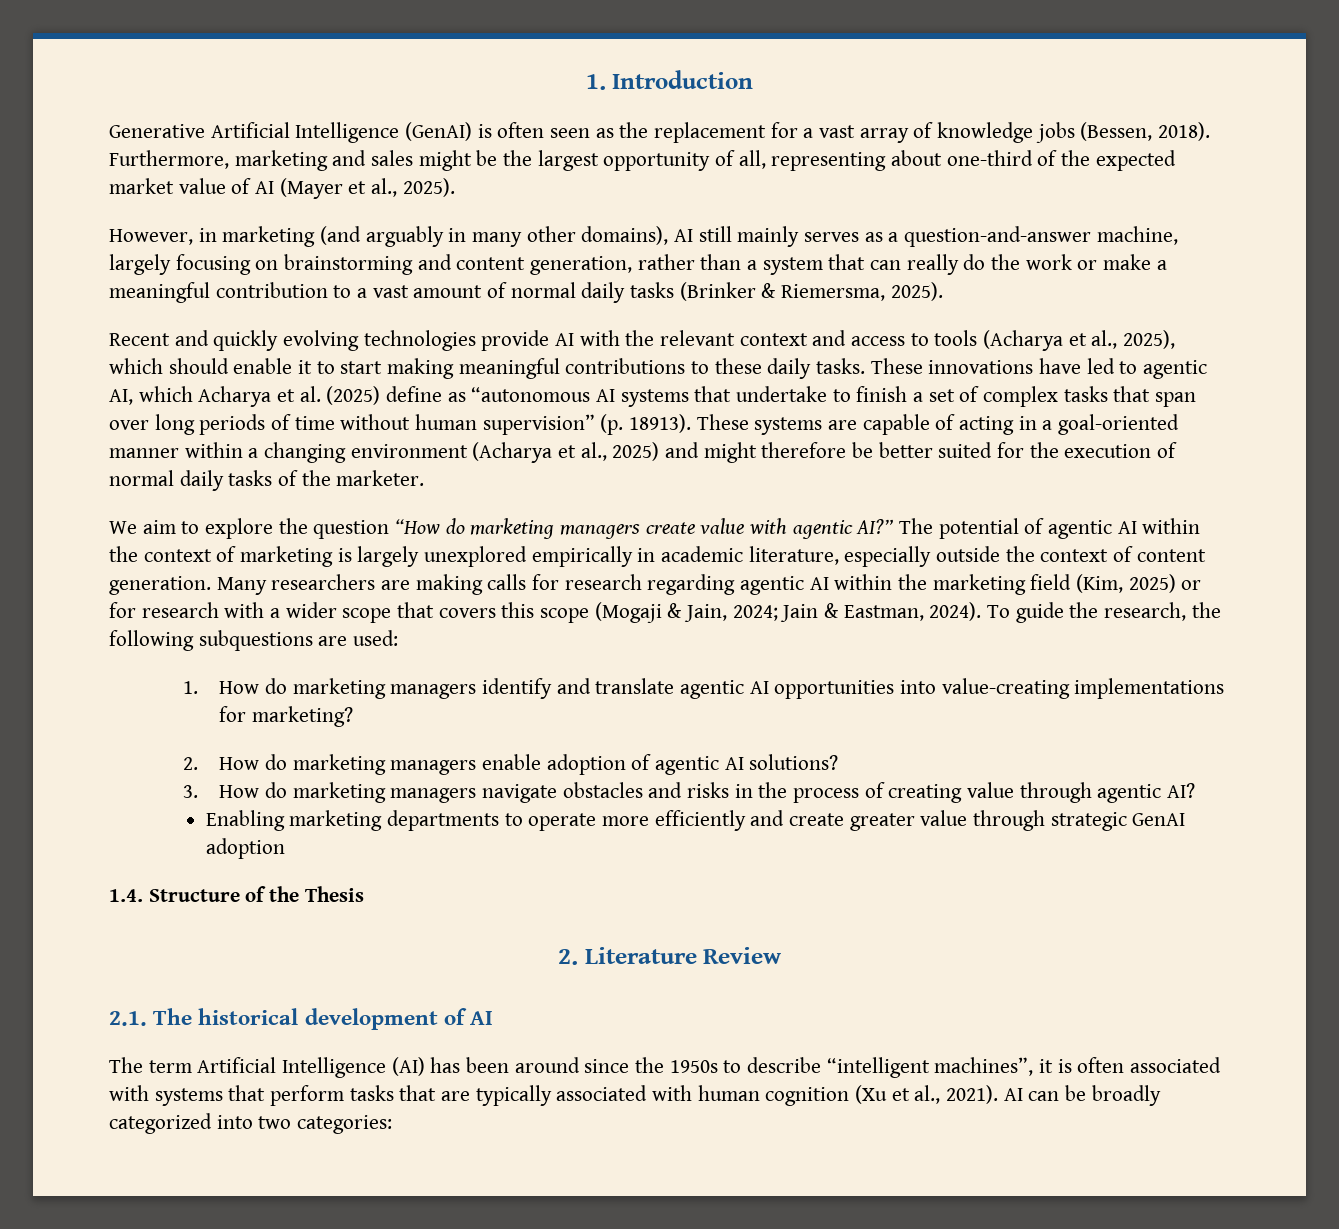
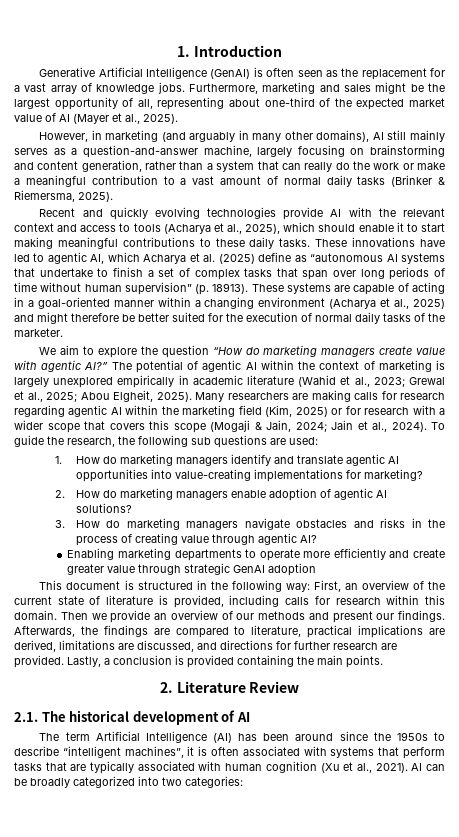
[1035,122,1211,143] jobs (Bessen, 2018). -> [157,82,185,94] jobs.
[748,546,1206,567] [109,576,211,595] literature, especially outside the context of content generation. -> [246,375,445,387] [14,390,192,402] literature (Wahid et al., 2023; Grewal et al., 2025; Abou Elgheit, 2025).
[824,603,924,621] & Eastman, -> [357,421,387,432] et al.,
[198,630,313,651] subquestions -> [191,435,267,448] sub questions
[109,886,364,902] 1.4. Structure of the Thesis -> [39,580,446,592] [14,595,446,608] [14,610,445,623] [14,625,446,638] [14,640,397,652] [14,655,383,668] This document is structured in the following way: First, an overview of the current state of literature is provided, including calls for research within this domain. Then we provide an overview of our methods and present our findings. Afterwards, the findings are compared to literature, practical implications are derived, limitations are discussed, and directions for further research are provided. Lastly, a conclusion is provided containing the main points.

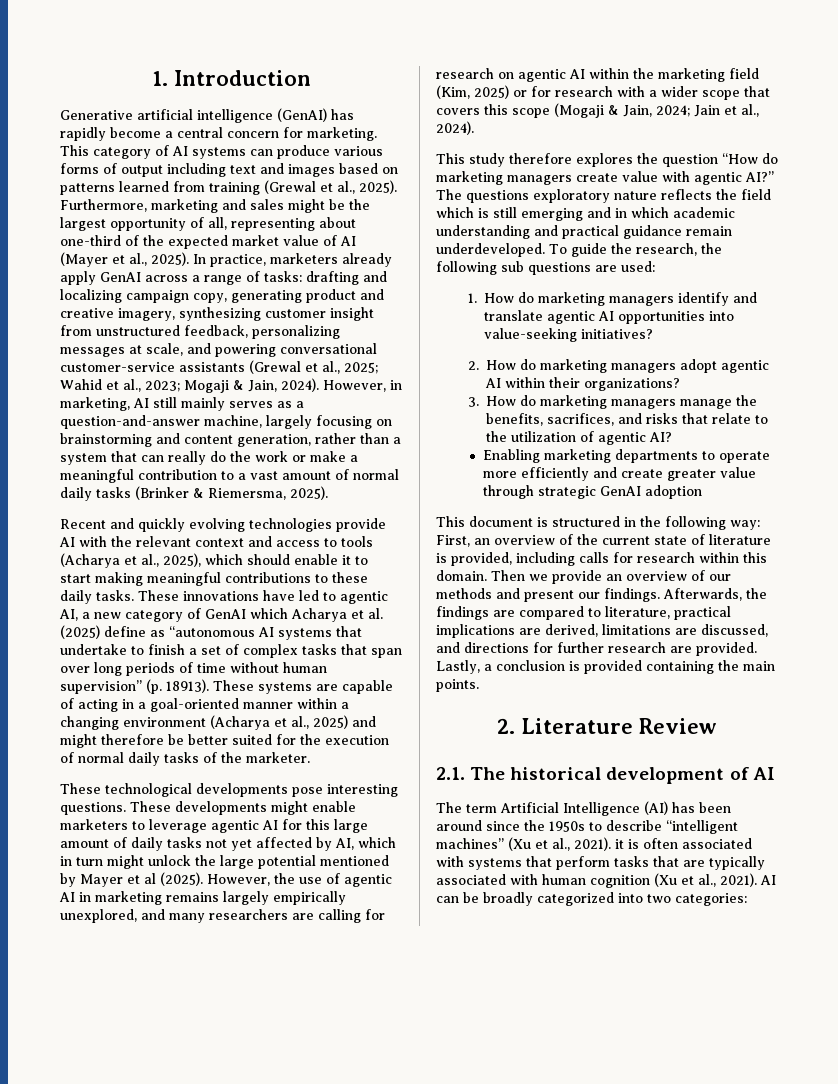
[98,67,445,80] [14,82,185,94] Artificial Intelligence (GenAI) is often seen as the replacement for a vast array of knowledge jobs. -> [137,108,354,123] [60,127,377,141] [60,145,383,159] [60,163,398,177] [60,180,397,195] artificial intelligence (GenAI) has rapidly become a central concern for marketing. This category of AI systems can produce various forms of output including text and images based on patterns learned from training (Grewal et al., 2025).
[39,130,370,142] // However, in marketing (and arguably in many other domains), -> [193,253,392,267] [60,271,387,285] [60,289,384,303] [60,307,374,321] [60,325,340,339] [60,343,377,357] [60,360,378,374] [60,378,402,393] [60,397,130,411] In practice, marketers already apply GenAI across a range of tasks: drafting and localizing campaign copy, generating product and creative imagery, synthesizing customer insight from unstructured feedback, personalizing messages at scale, and powering conversational customer-service assistants (Grewal et al., 2025; Wahid et al., 2023; Mogaji & Jain, 2024). However, in marketing,
(105, 259) none -> [82,608,246,622] a new category of GenAI
[39,345,445,358] [14,360,445,373] [14,375,445,388] [14,390,445,402] [14,405,65,417] We aim to explore the question “How do marketing managers create value with agentic AI?” The potential of agentic AI within the context of marketing is largely unexplored empirically in academic literature (Wahid et al., 2023; Grewal et al., 2025; Abou Elgheit, 2025). Many researchers are making calls for research regarding -> [60,783,398,797] [60,801,356,815] [60,819,368,833] [60,837,396,851] [60,855,389,869] [60,872,392,887] [59,891,346,905] [60,909,385,923] [436,68,514,79] These technological developments pose interesting questions. These developments might enable marketers to leverage agentic AI for this large amount of daily tasks not yet affected by AI, which in turn might unlock the large potential mentioned by Mayer et al (2025). However, the use of agentic AI in marketing remains largely empirically unexplored, and many researchers are calling for research on
(427, 427) none -> [436,153,778,167] [436,171,774,185] [436,189,771,203] [436,207,735,221] [436,225,732,239] [436,243,545,257] // This study therefore explores the question “How do marketing managers create value with agentic AI?” The questions exploratory nature reflects the field which is still emerging and in which academic understanding and practical guidance remain underdeveloped.
[174,469,423,482] value-creating implementations for marketing? -> [483,328,653,342] value-seeking initiatives?
[230,488,387,501] [75,503,132,513] enable adoption of agentic AI solutions? -> [679,359,769,373] [484,377,680,391] adopt agentic AI within their organizations?
[244,518,446,530] [75,533,255,546] navigate obstacles and risks in the process of creating value through -> [679,395,757,409] [485,413,768,426] [485,431,594,442] manage the benefits, sacrifices, and risks that relate to the utilization of
[124,746,184,758] machines”, -> [436,837,611,851] machines” (Xu et al., 2021).

